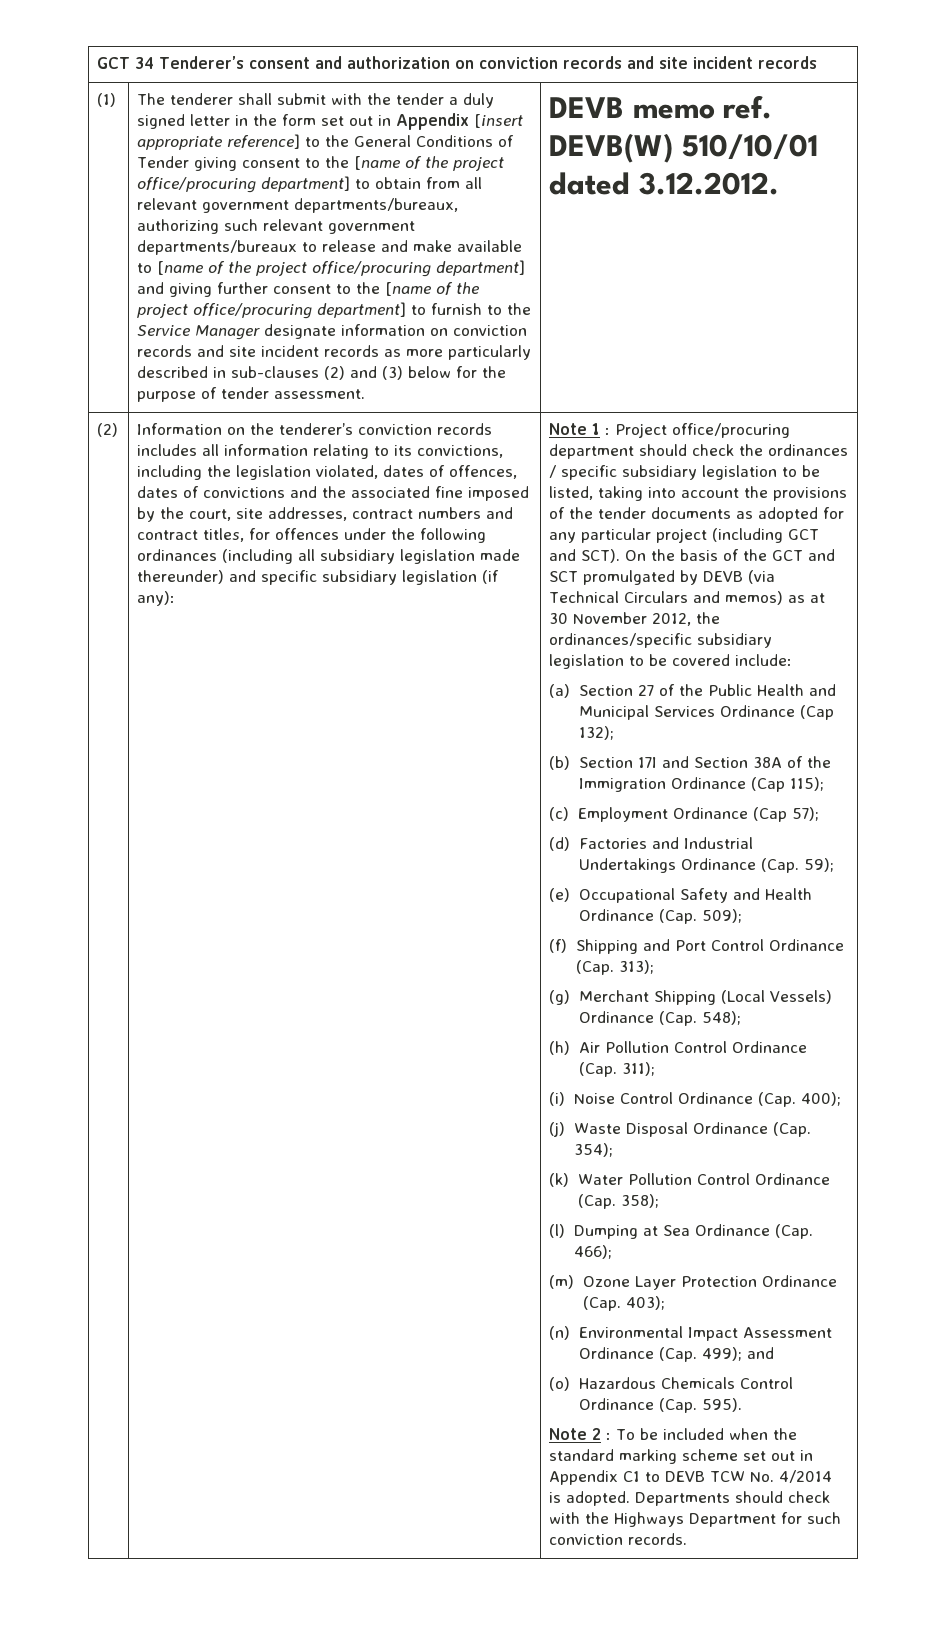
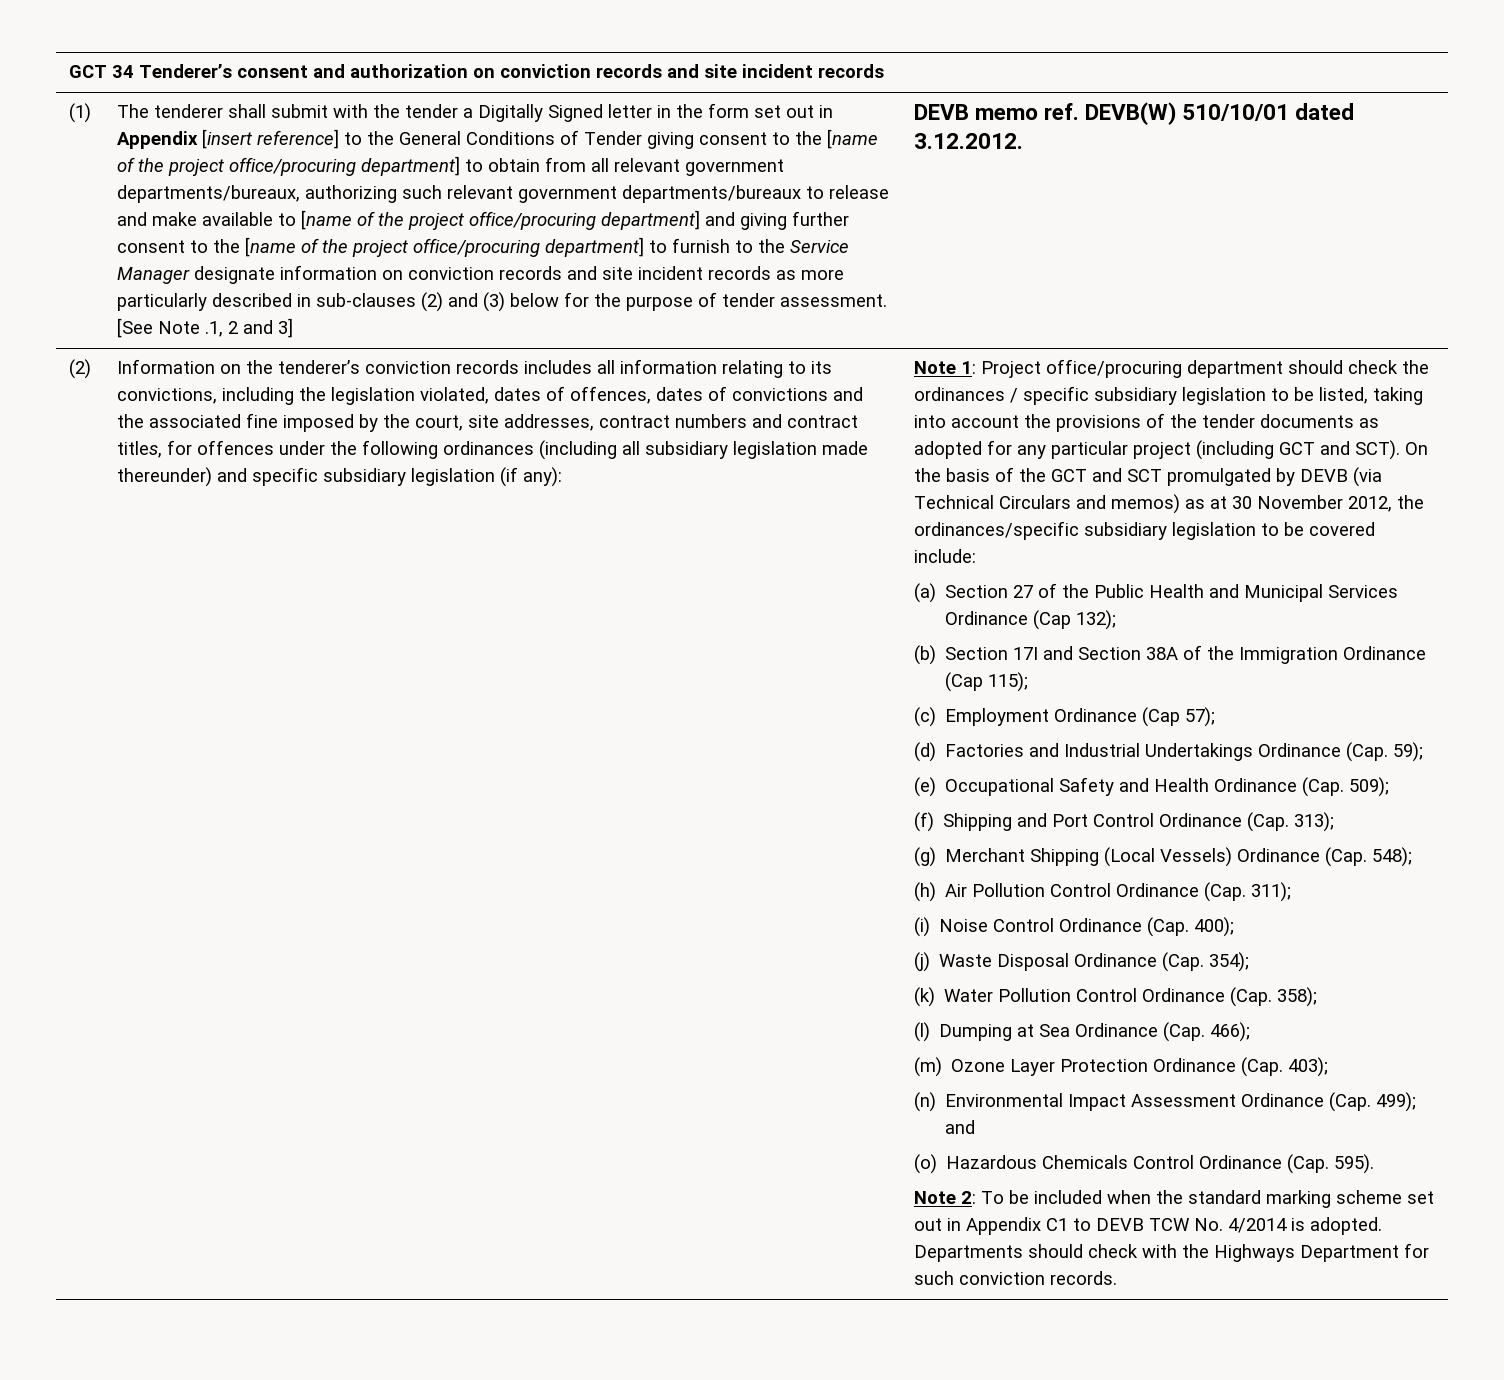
[463,93,495,108] [137,114,186,129] duly signed -> [477,104,603,122] Digitally Signed
[137,136,223,150] appropriate -> (252, 139) none
(366, 394) none -> [116,318,293,338] [See Note .1, 2 and 3]
[592,423,611,435] 1 : -> [960,361,976,374] 1:
[592,1428,612,1440] 2 : -> [960,1191,976,1204] 2:

